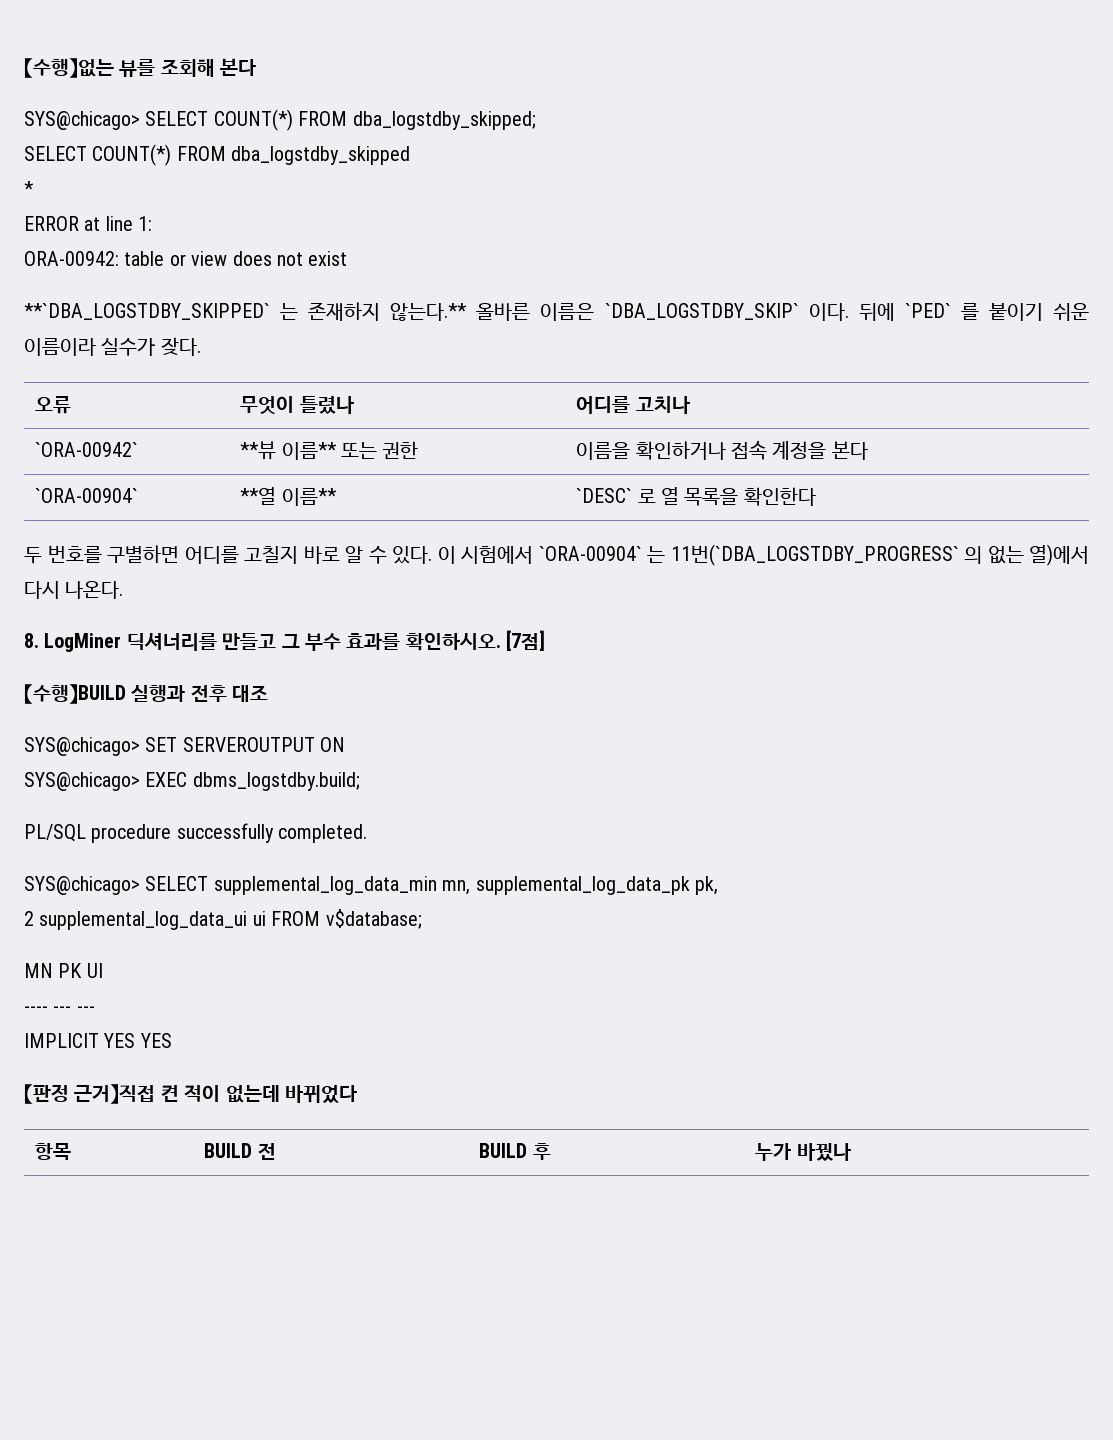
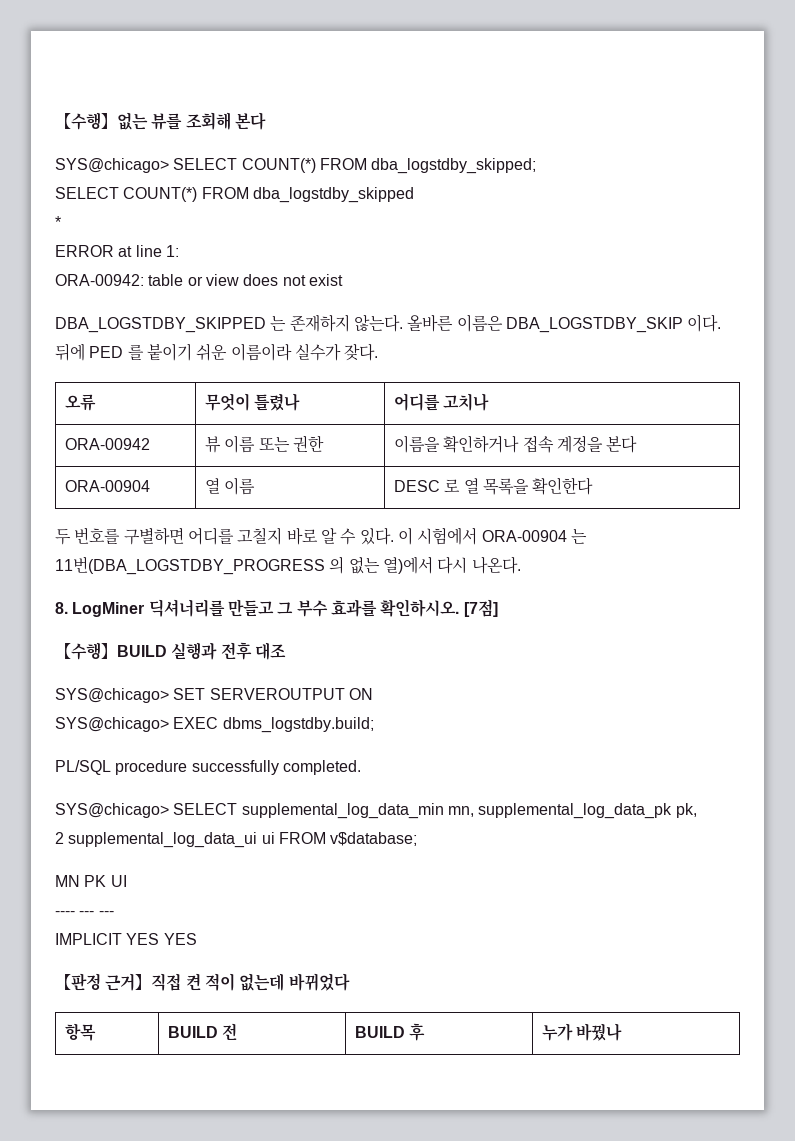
[24,303,270,320] **`DBA_LOGSTDBY_SKIPPED` -> [55,317,266,333] DBA_LOGSTDBY_SKIPPED
[390,303,468,321] 않는다.** -> [353,314,403,332] 않는다.
[604,303,799,320] `DBA_LOGSTDBY_SKIP` -> [505,317,683,333] DBA_LOGSTDBY_SKIP
[904,303,951,318] `PED` -> [89,346,124,358] PED
[35,442,139,457] [240,441,337,460] `ORA-00942` | **뷰 이름** -> [65,438,151,450] [205,435,256,453] ORA-00942 | 뷰 이름
[35,488,139,503] [240,487,337,506] [576,488,633,503] `ORA-00904` | **열 이름** | `DESC` -> [65,480,151,492] [205,477,256,495] [394,480,441,492] ORA-00904 | 열 이름 | DESC
[538,544,959,566] `ORA-00904` 는 11번(`DBA_LOGSTDBY_PROGRESS` -> [481,529,587,544] [55,556,325,575] ORA-00904 는 11번(DBA_LOGSTDBY_PROGRESS

